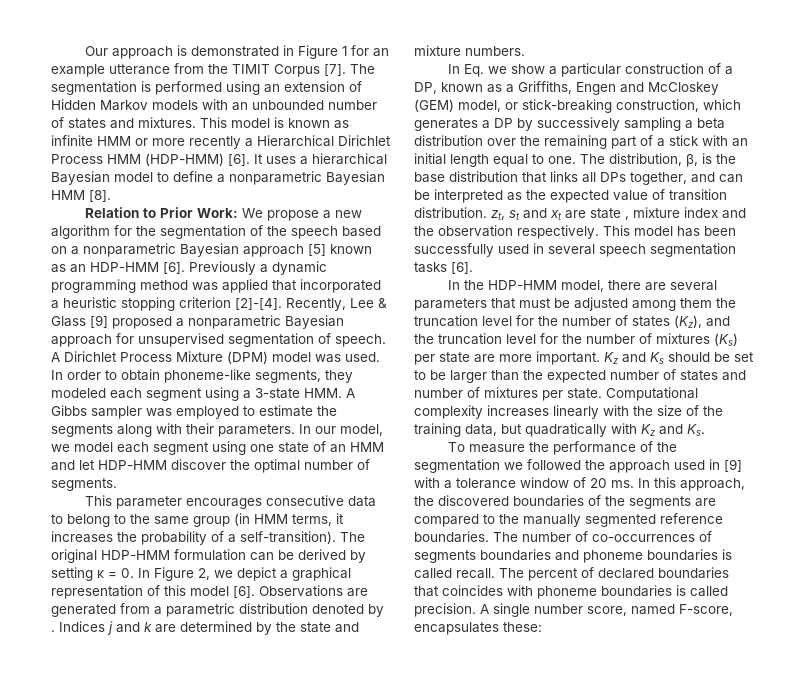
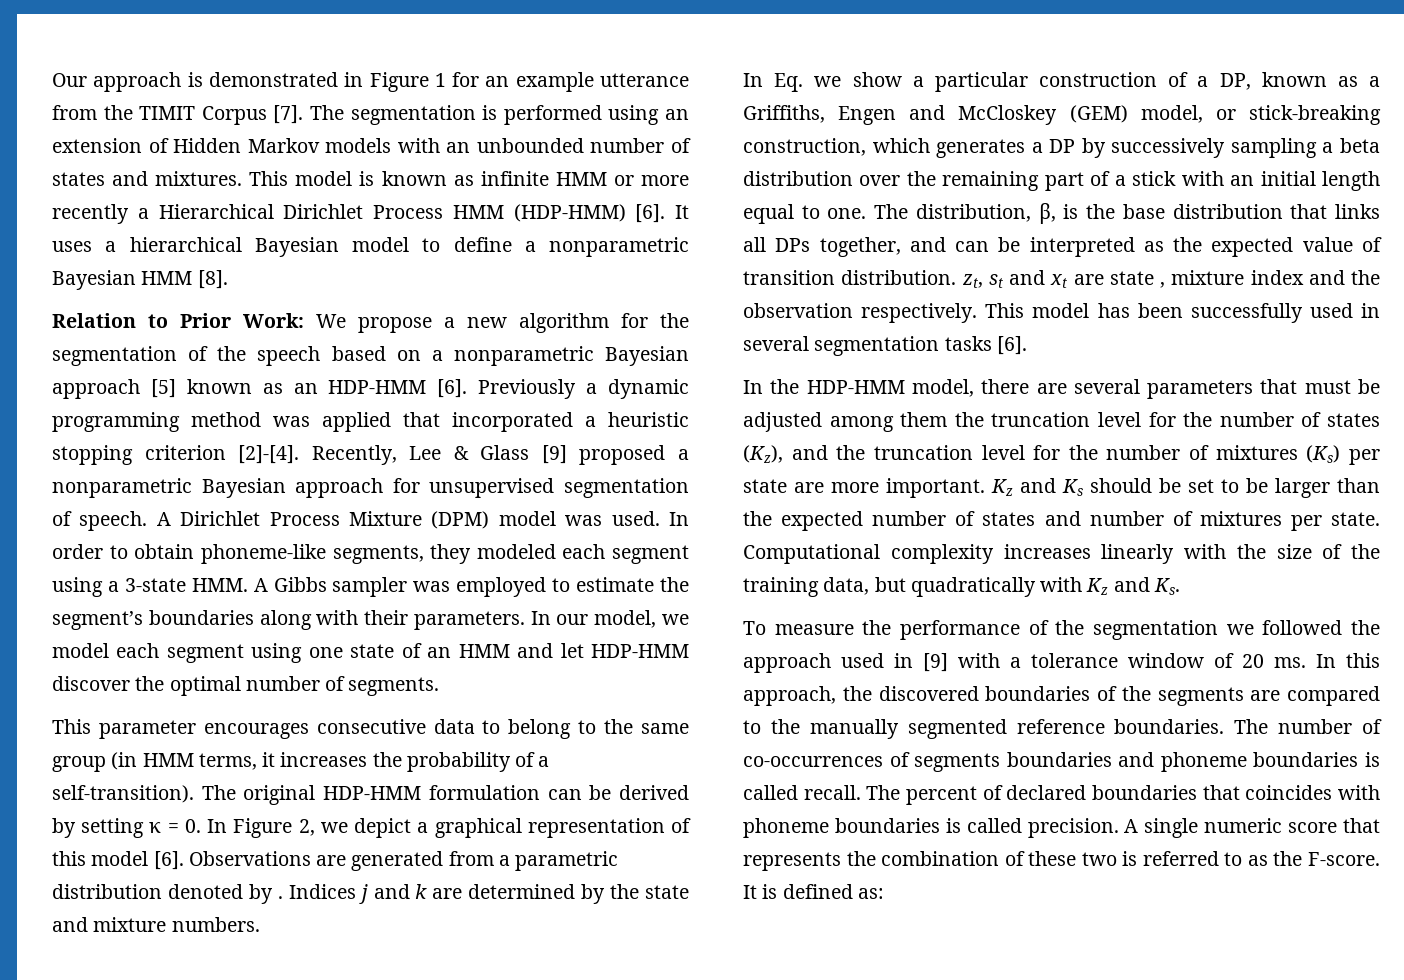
[51,424,113,437] segments -> [52,610,254,630] segment’s boundaries
[599,244,646,257] speech -> (809, 343) none
[534,604,733,616] [414,622,542,635] number score, named F-score, encapsulates these: -> [1204,818,1380,833] [743,851,1380,871] [743,884,884,899] numeric score that represents the combination of these two is referred to as the F-score. It is defined as:

